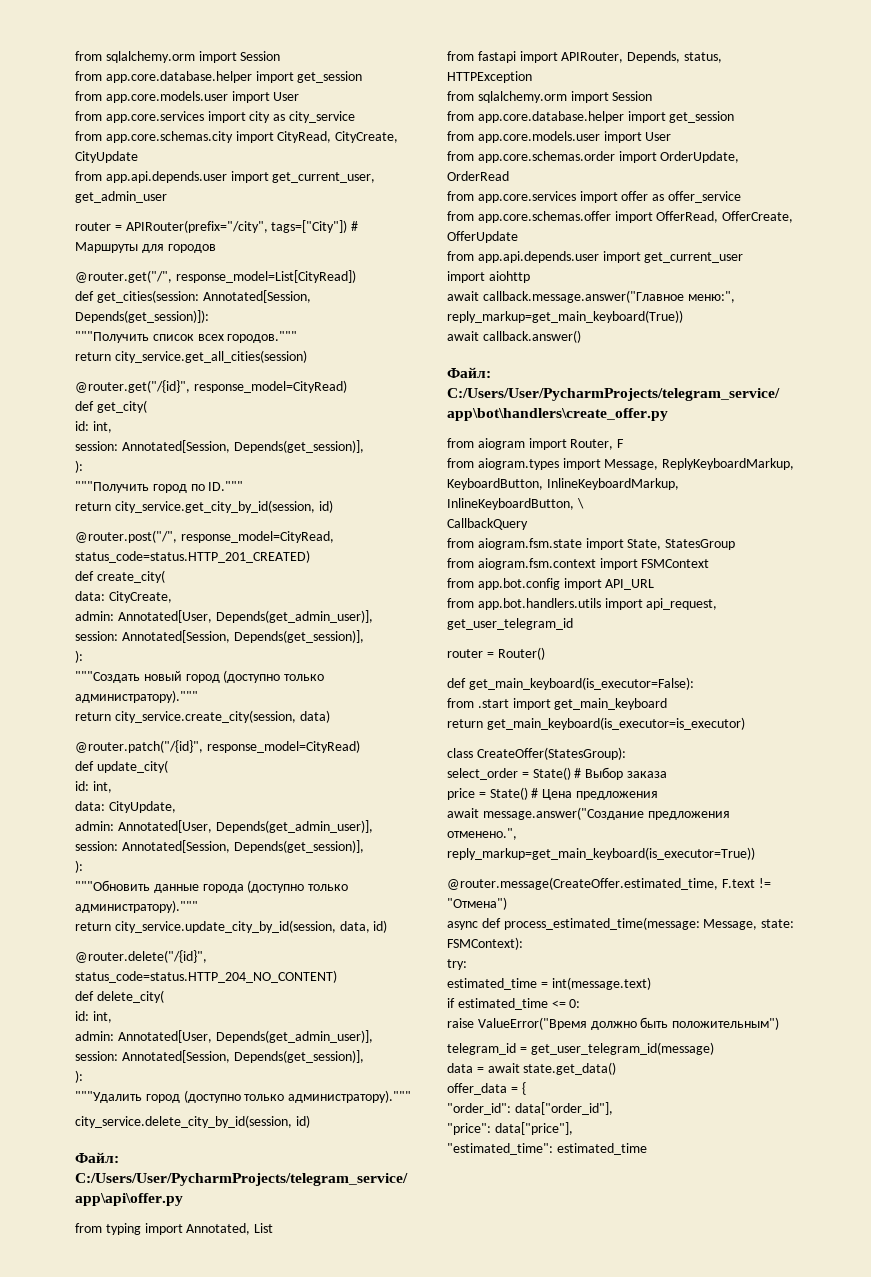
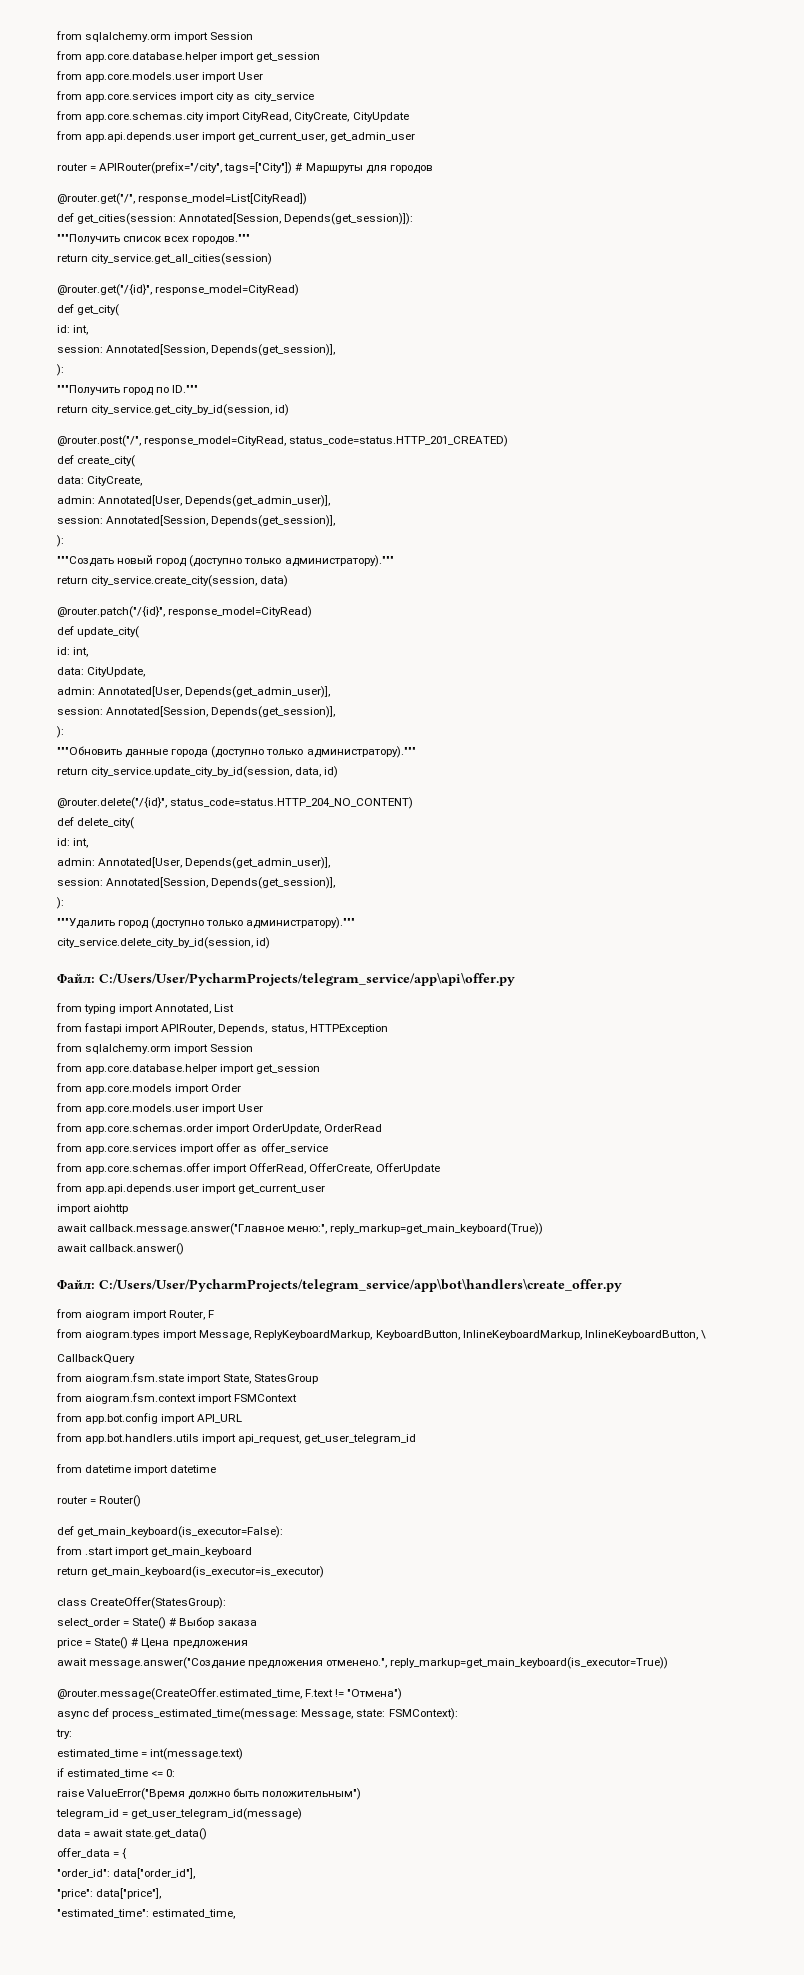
(735, 117) none -> [56,1083,242,1094] // from app.core.models import Order
(573, 624) none -> [56,1464,217,1475] // from datetime import datetime
[556,1143,647,1155] estimated_time -> [152,1909,236,1919] estimated_time,

